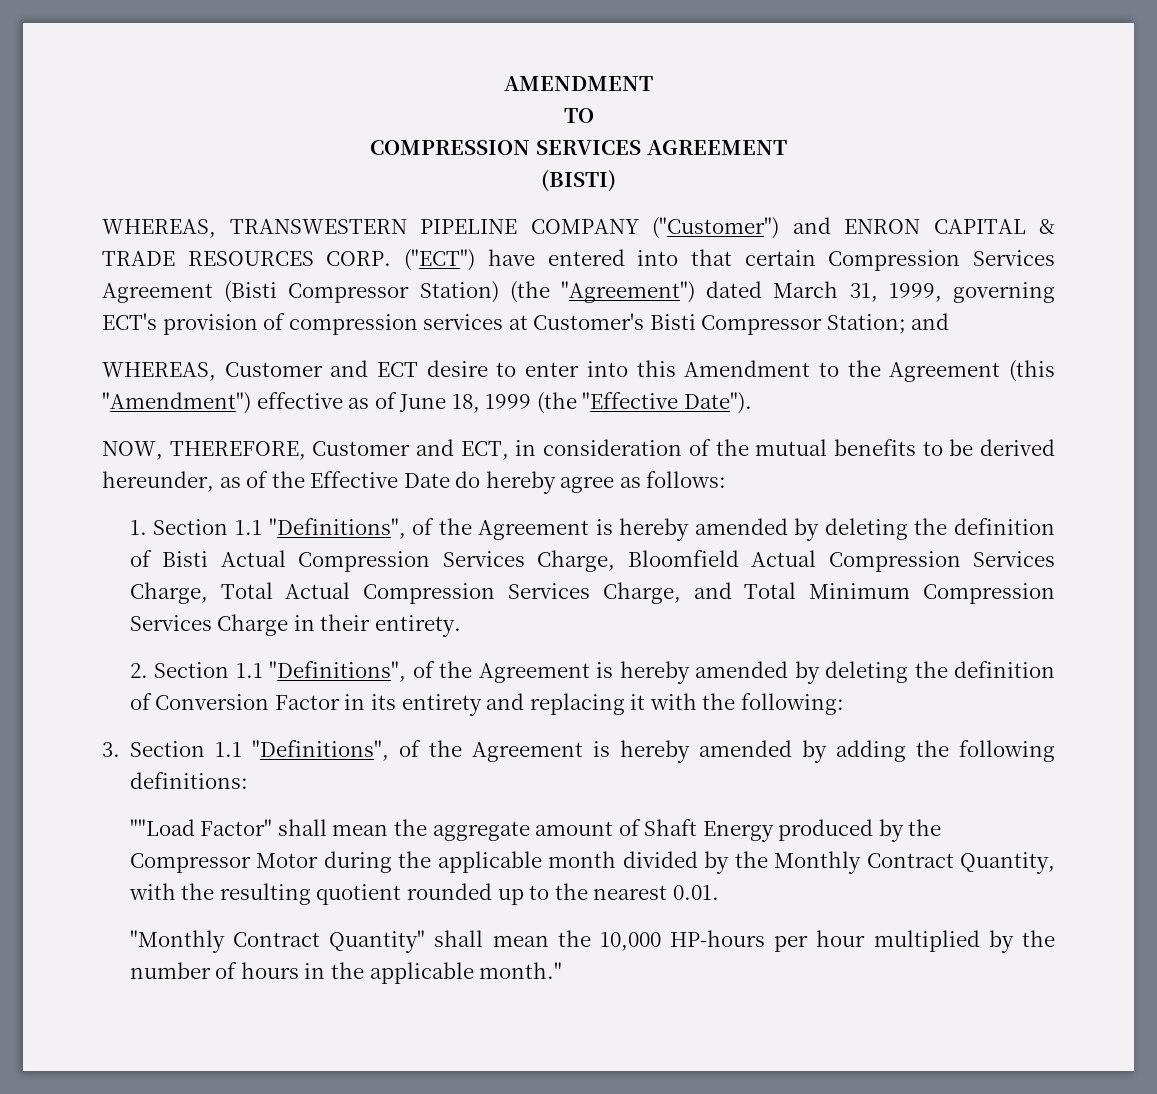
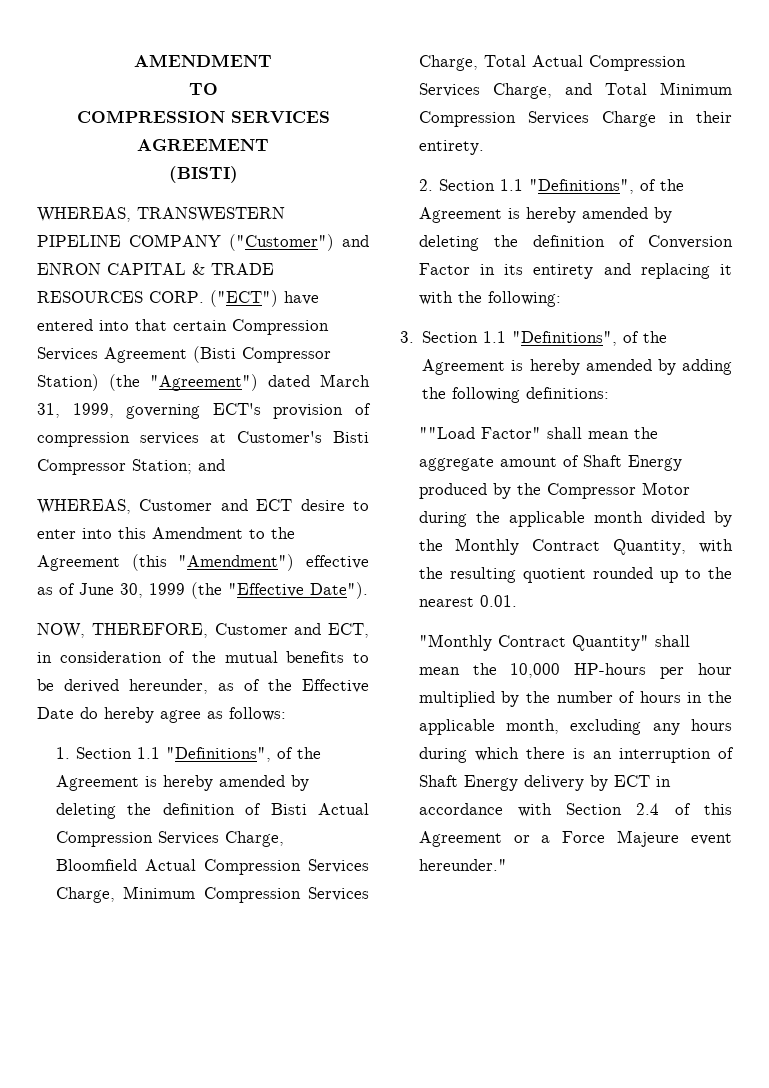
[451,394,480,413] 18, -> [120,583,143,598] 30,
(208, 593) none -> [123,886,369,903] [418,55,478,71] Minimum Compression Services Charge,
[479,962,563,979] month." -> [505,719,732,735] [418,747,734,763] [418,775,671,791] [418,803,732,817] [418,830,732,847] [418,859,507,871] month, excluding any hours during which there is an interruption of Shaft Energy delivery by ECT in accordance with Section 2.4 of this Agreement or a Force Majeure event hereunder."

